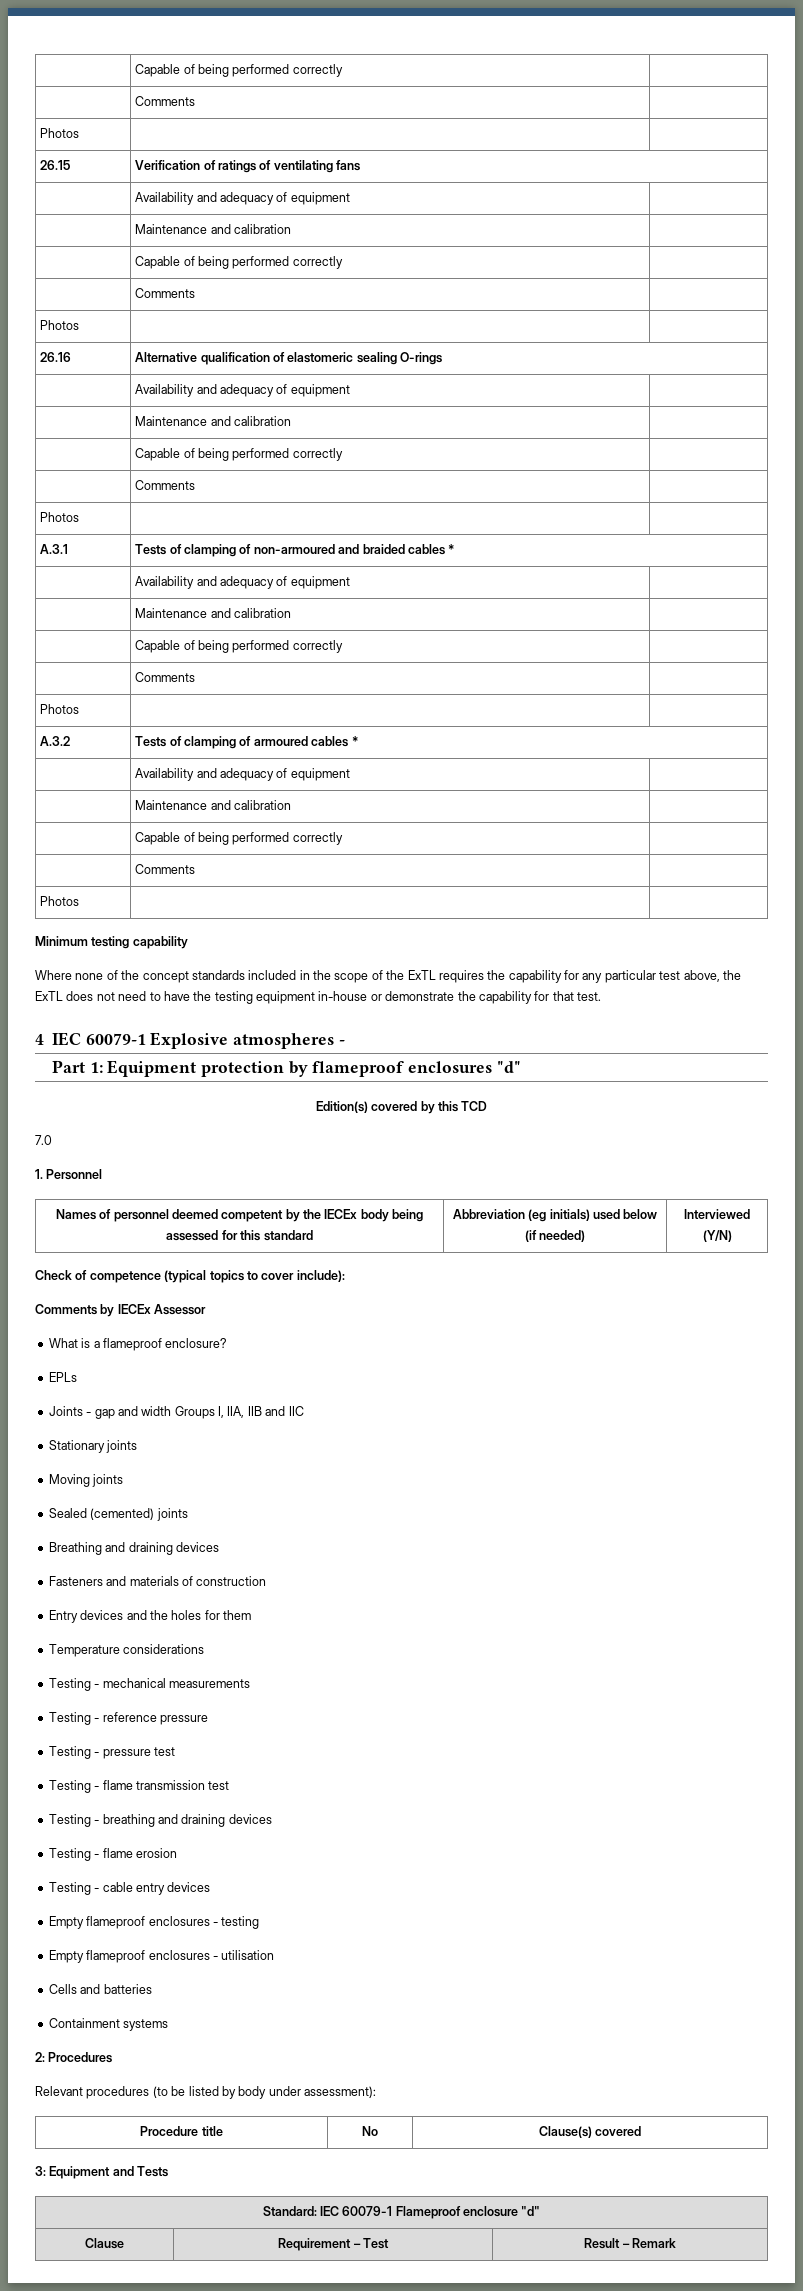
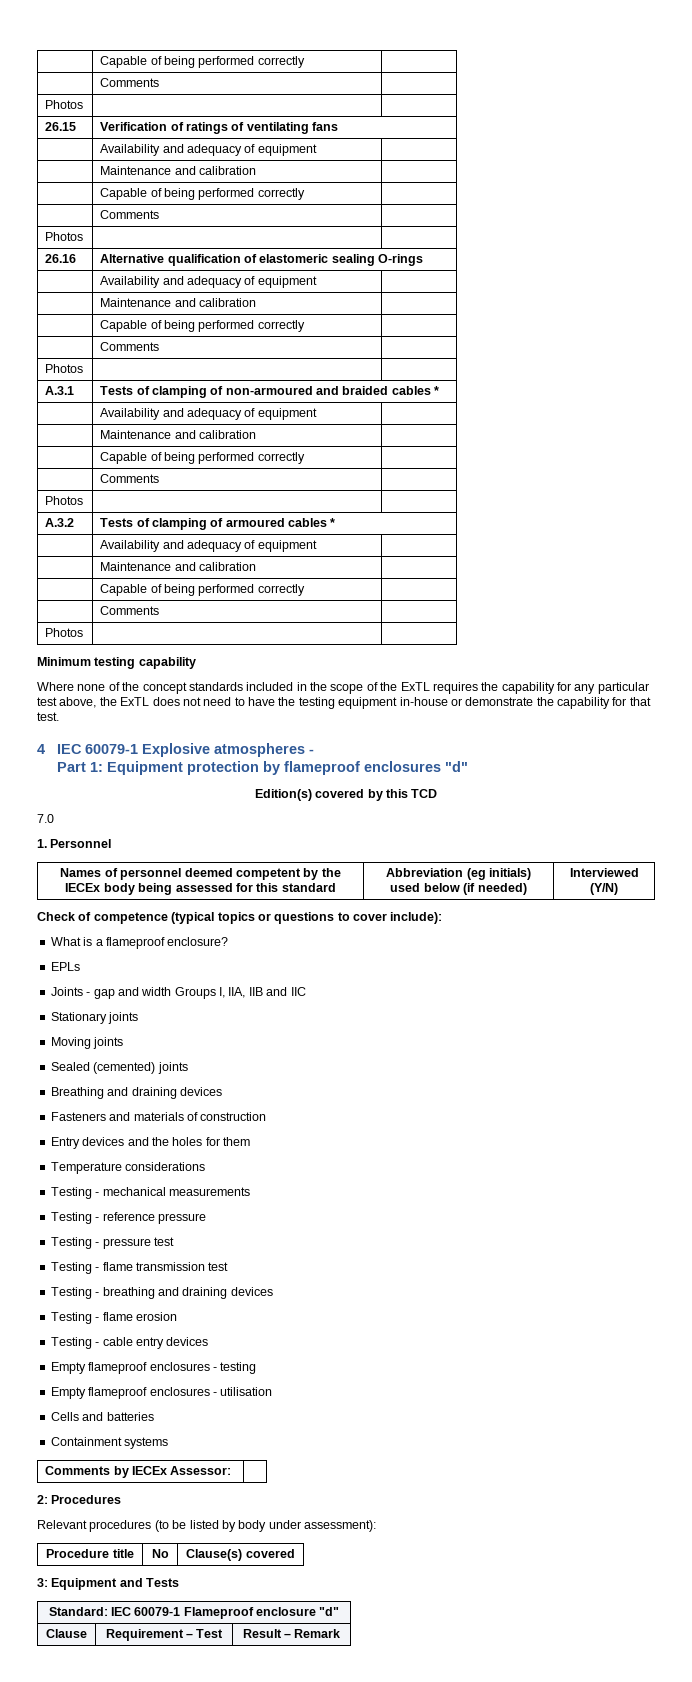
(244, 1276) none -> [257,912,335,924] or questions
[35,1304,207,1317] // Comments by IECEx Assessor -> (443, 918) none
(169, 2025) none -> [45,1466,232,1478] // Comments by IECEx Assessor: |

